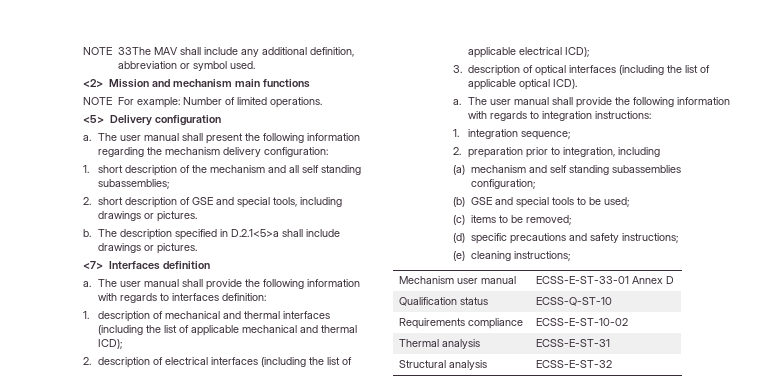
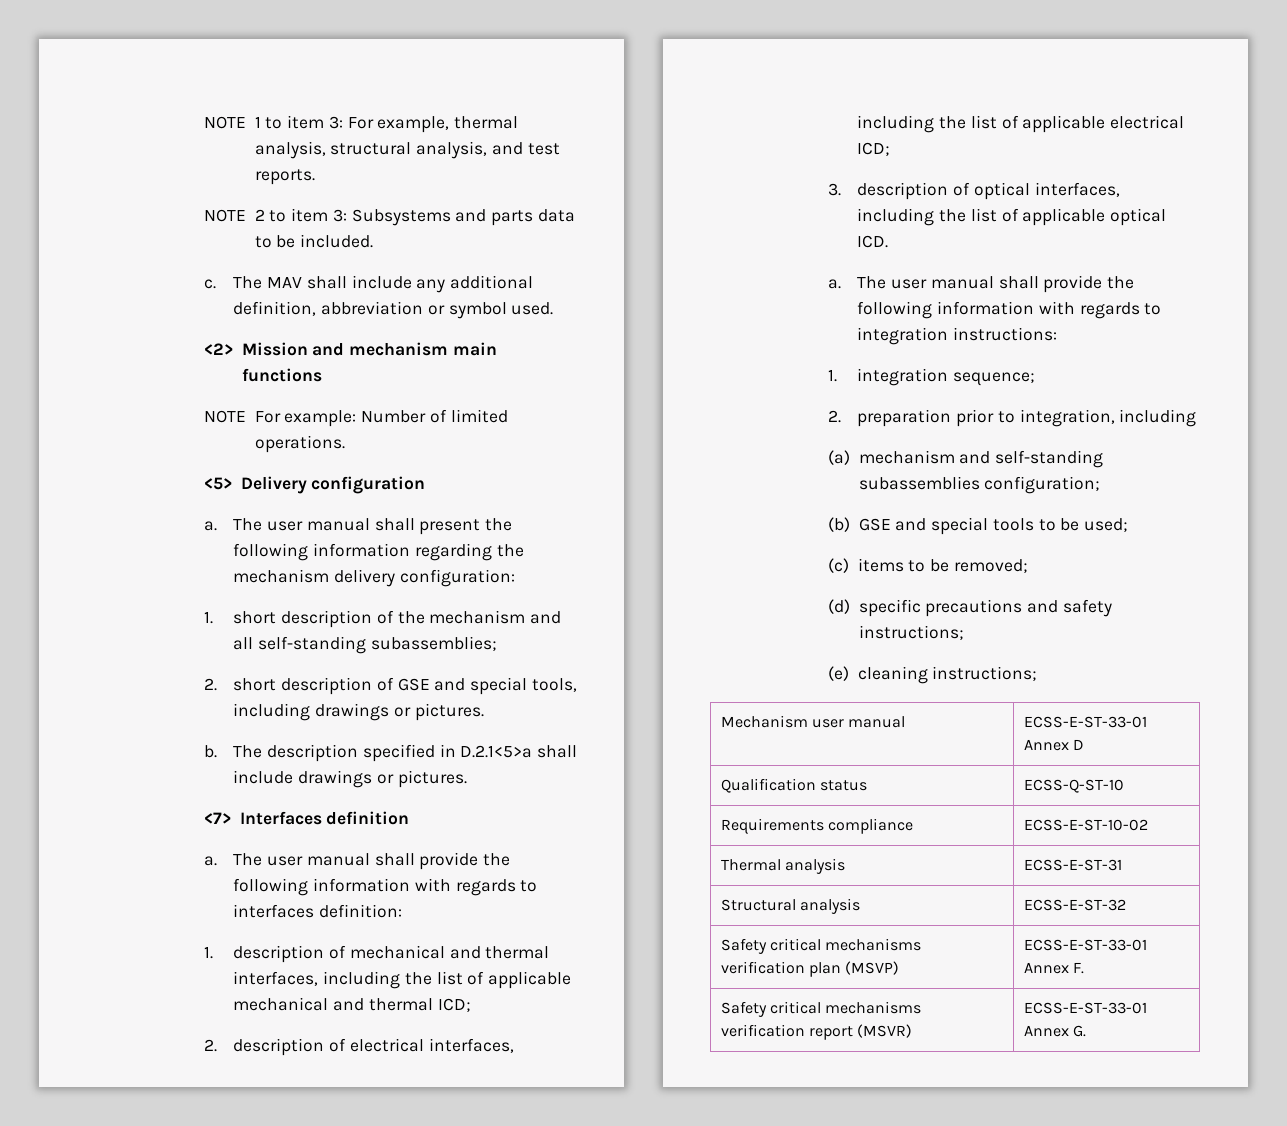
[83,47,151,55] NOTE 33The -> [203,115,518,133] [254,141,560,159] [254,169,315,185] [203,208,575,226] [254,234,374,248] [203,276,263,289] NOTE 1 to item 3: For example, thermal analysis, structural analysis, and test reports. // NOTE 2 to item 3: Subsystems and parts data to be included. // c. The
[302,165,362,175] self standing -> [258,636,367,654] self-standing
[283,311,331,319] [98,325,144,335] interfaces (including -> [233,971,401,989] interfaces, including
[98,339,123,349] ICD); -> [437,998,471,1012] ICD;
[211,357,307,367] interfaces (including -> [428,1038,514,1053] [857,115,935,133] interfaces, including
[565,47,590,57] ICD); -> [857,142,891,156] ICD;
[569,65,665,75] interfaces (including -> [1034,182,1120,197] [857,208,935,226] interfaces, including
[553,79,578,89] ICD). -> [857,235,889,248] ICD.
[549,165,609,175] self standing -> [995,450,1104,468] self-standing
(612, 364) none -> [720,938,922,954] [720,961,900,977] [1023,939,1147,951] [1023,962,1084,974] [720,1001,922,1017] [720,1024,913,1040] [1023,1002,1147,1014] [1023,1025,1086,1037] // Safety critical mechanisms verification plan (MSVP) | ECSS-E-ST-33-01 Annex F. // Safety critical mechanisms verification report (MSVR) | ECSS-E-ST-33-01 Annex G.

